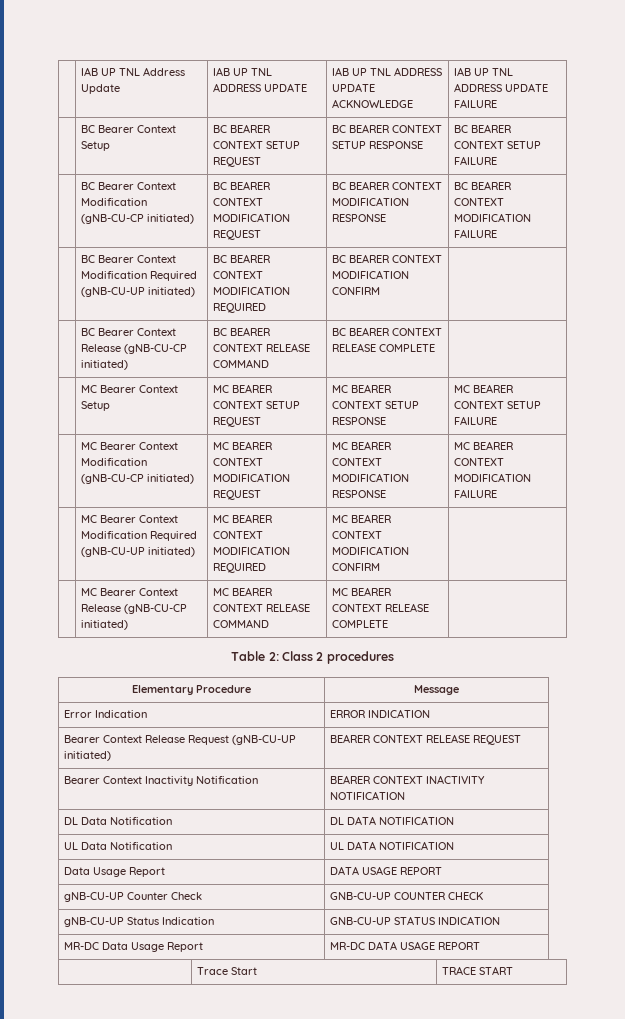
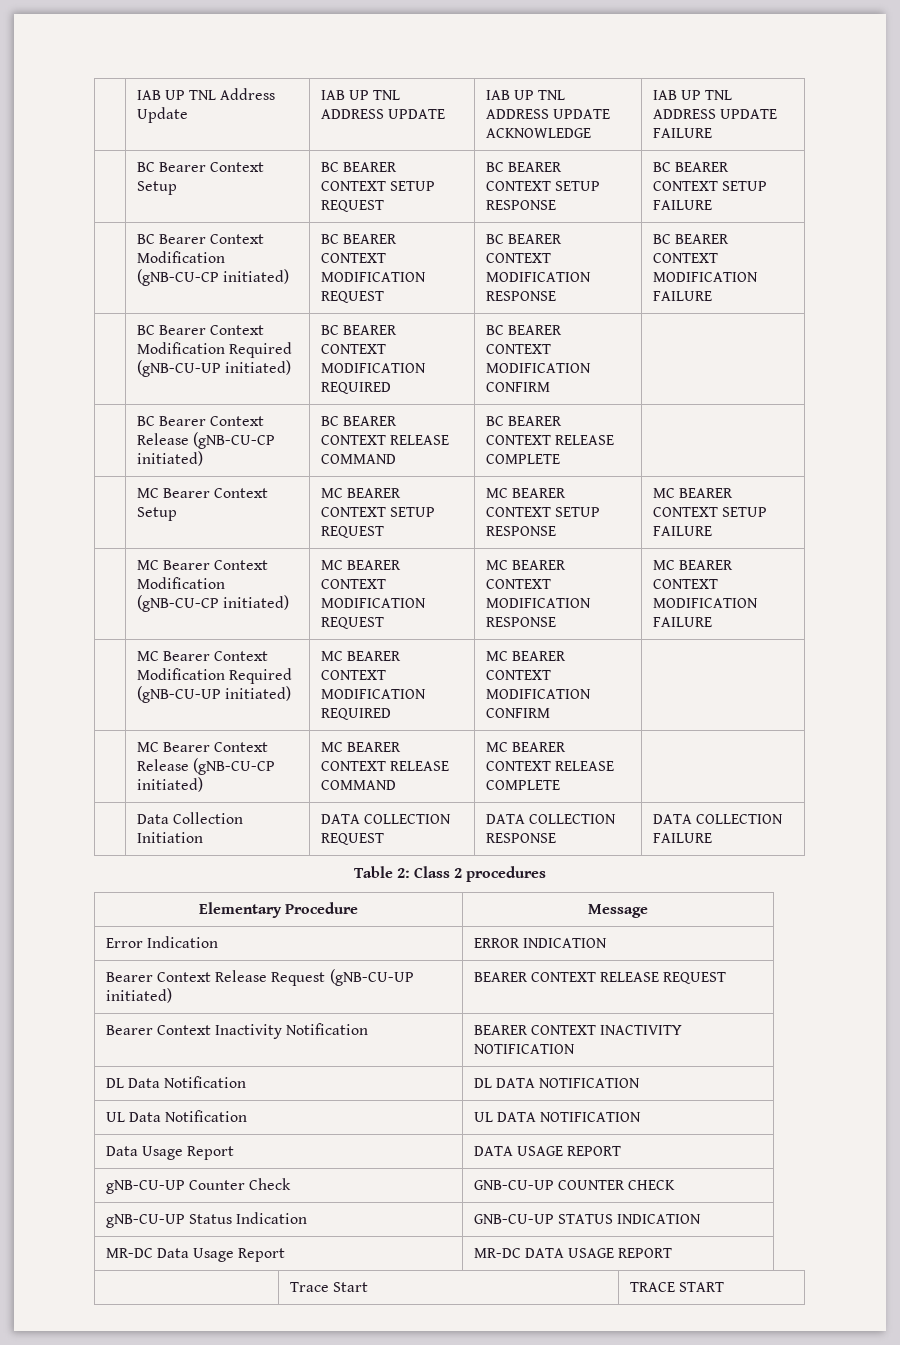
(388, 624) none -> [136,812,244,824] [136,832,203,843] [320,814,452,824] [320,833,384,845] [485,814,617,824] [485,833,556,843] [652,814,784,824] [652,833,712,843] // | Data Collection Initiation | DATA COLLECTION REQUEST | DATA COLLECTION RESPONSE | DATA COLLECTION FAILURE

